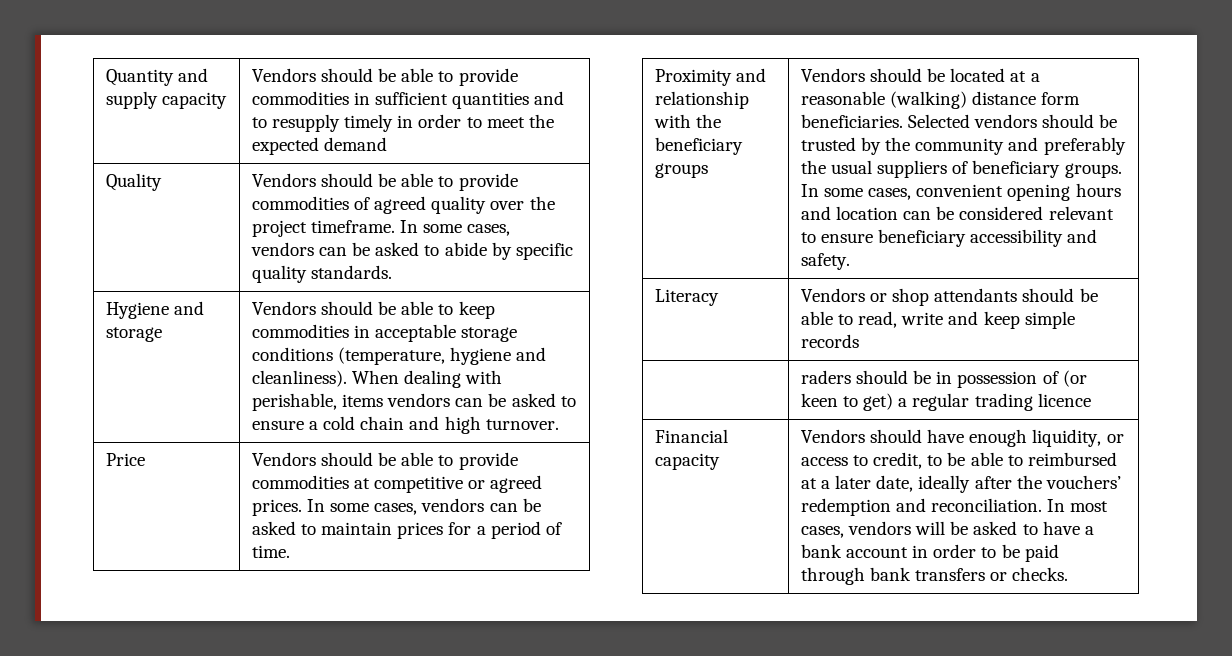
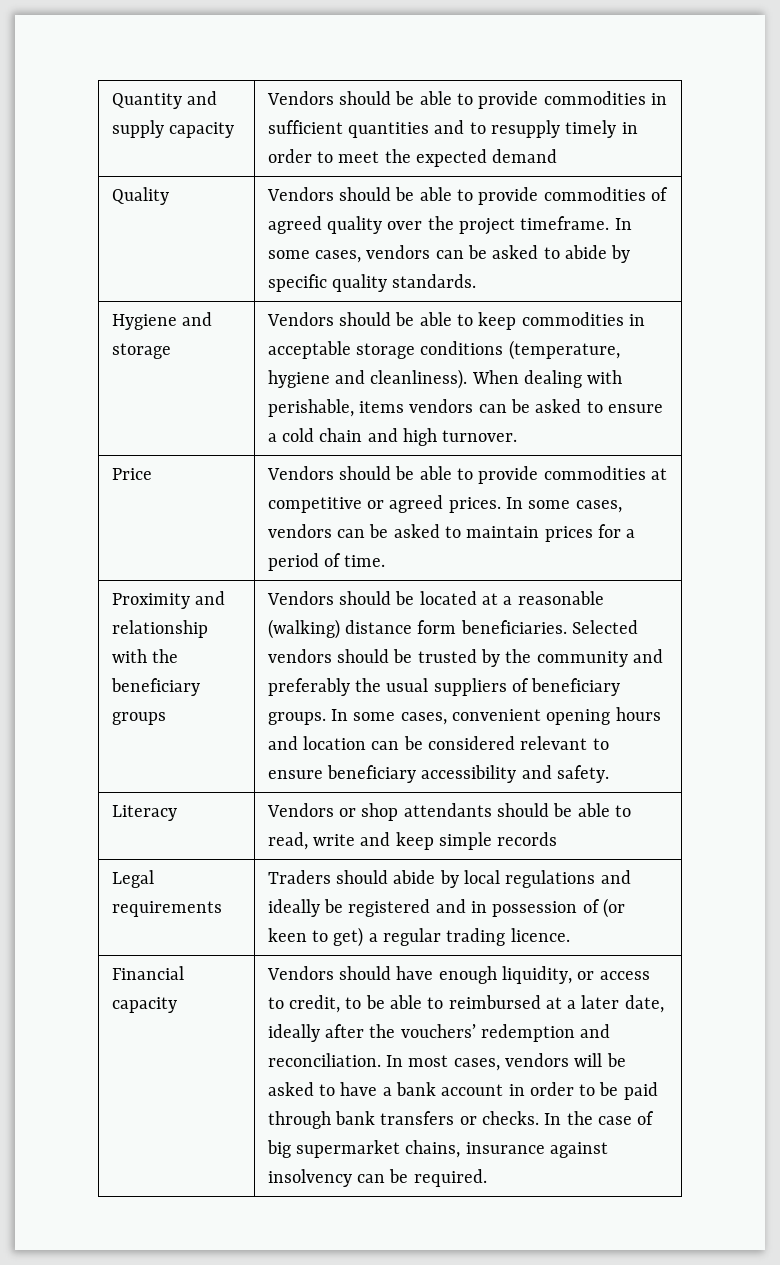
[800,370,932,384] | raders should be -> [111,870,154,888] [111,901,222,917] [267,870,631,888] [267,899,466,917] Legal requirements | Traders should abide by local regulations and ideally be registered and
[1037,393,1091,407] licence -> [510,928,570,942] licence.
(1069, 574) none -> [544,1111,655,1125] [266,1140,608,1158] [267,1169,487,1187] In the case of big supermarket chains, insurance against insolvency can be required.

